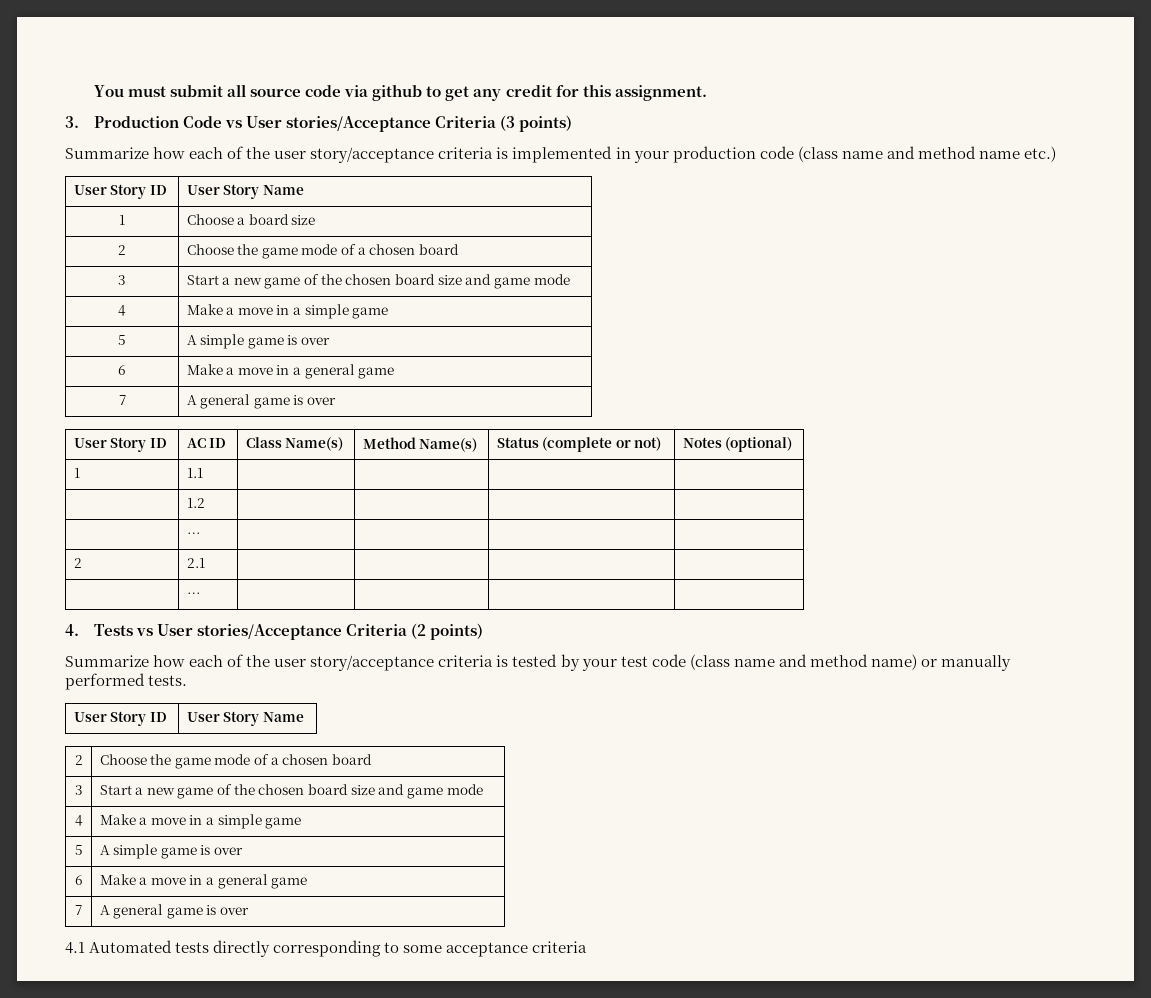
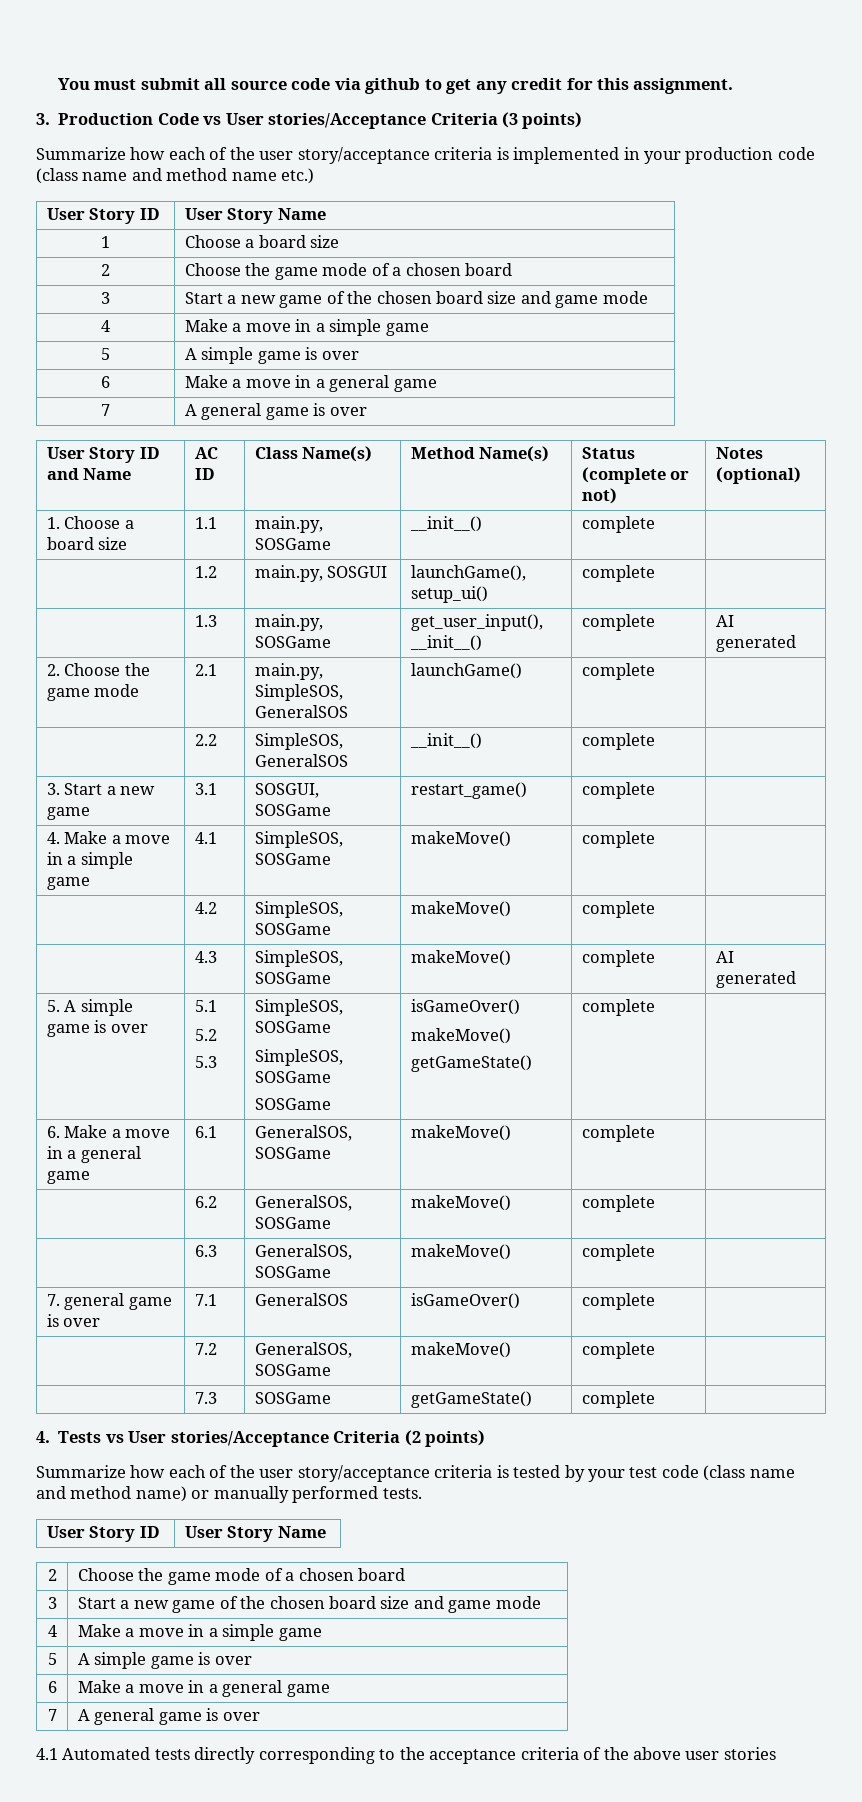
(167, 443) none -> [46,468,132,480] and Name
[73,468,80,478] [186,468,203,478] [186,498,205,508] [186,532,201,538] [73,558,82,568] [186,558,205,568] [186,592,201,598] 1 | 1.1 | | | | // | 1.2 | | | | // | … | | | | // 2 | 2.1 | | | | // | … | | | -> [46,516,134,529] [46,537,128,550] [194,517,217,529] [254,516,323,533] [254,538,331,550] [409,516,482,532] [581,516,655,533] [194,566,217,578] [254,565,388,582] [410,565,526,581] [410,586,488,603] [581,565,655,582] [194,615,217,627] [254,614,323,631] [254,636,331,648] [410,614,543,631] [409,635,482,651] [581,614,655,631] [715,615,734,627] [715,635,796,652] [46,663,150,676] [46,684,140,701] [194,664,217,676] [254,663,323,680] [254,684,343,701] [254,705,348,718] [410,663,522,679] [581,663,655,680] [194,734,217,746] [254,733,343,750] [254,754,348,767] [409,733,482,749] [581,733,655,750] [46,783,156,795] [46,807,90,820] [194,783,217,795] [254,783,319,798] [254,804,331,816] [410,782,527,799] [581,782,655,799] [46,831,171,844] [46,852,133,869] [46,877,90,890] [194,832,217,844] [254,831,343,848] [254,853,331,865] [410,831,511,847] [581,831,655,848] [194,902,217,914] [254,901,343,918] [254,923,331,935] [410,901,511,917] [581,901,655,918] [194,951,217,963] [254,950,343,967] [254,972,331,984] [410,950,511,966] [581,950,655,967] [715,951,734,963] [715,971,796,988] [46,999,133,1016] [46,1020,148,1037] [194,1000,217,1012] [194,1029,217,1041] [194,1056,217,1068] [254,999,343,1016] [254,1021,331,1033] [254,1049,343,1066] [254,1071,331,1083] [254,1098,331,1110] [410,999,520,1015] [410,1028,511,1044] [410,1055,532,1072] [581,999,655,1016] [46,1125,171,1138] [46,1146,141,1163] [46,1171,90,1184] [194,1126,217,1138] [254,1125,352,1141] [254,1147,331,1159] [410,1125,511,1141] [581,1125,655,1142] [194,1196,217,1208] [254,1195,352,1211] [254,1217,331,1229] [410,1195,511,1211] [581,1195,655,1212] [194,1245,217,1257] [254,1244,352,1260] [254,1266,331,1278] [410,1244,511,1260] [581,1244,655,1261] [46,1293,172,1310] [46,1314,101,1327] [194,1294,217,1306] [254,1293,348,1306] [410,1293,520,1309] [581,1293,655,1310] [194,1343,217,1355] [254,1342,352,1358] [254,1364,331,1376] [410,1342,511,1358] [581,1342,655,1359] [194,1392,217,1404] [254,1392,331,1404] [410,1391,532,1408] [581,1391,655,1408] 1. Choose a board size | 1.1 | main.py, SOSGame | __init__() | complete | // | 1.2 | main.py, SOSGUI | launchGame(), setup_ui() | complete | // | 1.3 | main.py, SOSGame | get_user_input(), __init__() | complete | AI generated // 2. Choose the game mode | 2.1 | main.py, SimpleSOS, GeneralSOS | launchGame() | complete | // | 2.2 | SimpleSOS, GeneralSOS | __init__() | complete | // 3. Start a new game | 3.1 | SOSGUI, SOSGame | restart_game() | complete | // 4. Make a move in a simple game | 4.1 | SimpleSOS, SOSGame | makeMove() | complete | // | 4.2 | SimpleSOS, SOSGame | makeMove() | complete | // | 4.3 | SimpleSOS, SOSGame | makeMove() | complete | AI generated // 5. A simple game is over | 5.1 // 5.2 // 5.3 | SimpleSOS, SOSGame // SimpleSOS, SOSGame // SOSGame | isGameOver() // makeMove() // getGameState() | complete | // 6. Make a move in a general game | 6.1 | GeneralSOS, SOSGame | makeMove() | complete | // | 6.2 | GeneralSOS, SOSGame | makeMove() | complete | // | 6.3 | GeneralSOS, SOSGame | makeMove() | complete | // 7. general game is over | 7.1 | GeneralSOS | isGameOver() | complete | // | 7.2 | GeneralSOS, SOSGame | makeMove() | complete | // | 7.3 | SOSGame | getGameState() | complete
[403,945,443,953] some -> [399,1747,425,1760] the
(588, 947) none -> [583,1747,776,1760] of the above user stories

